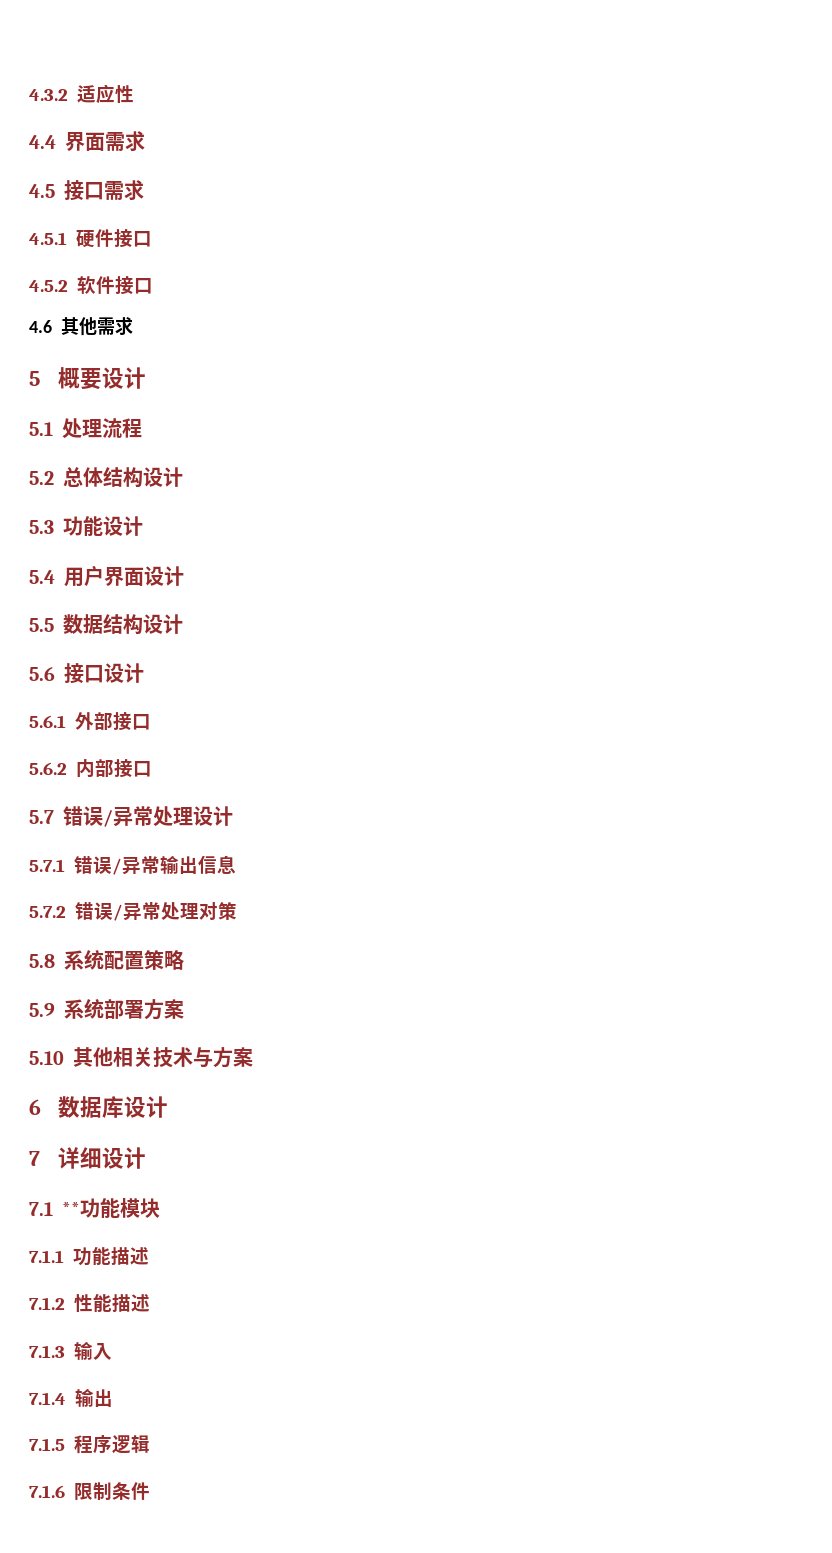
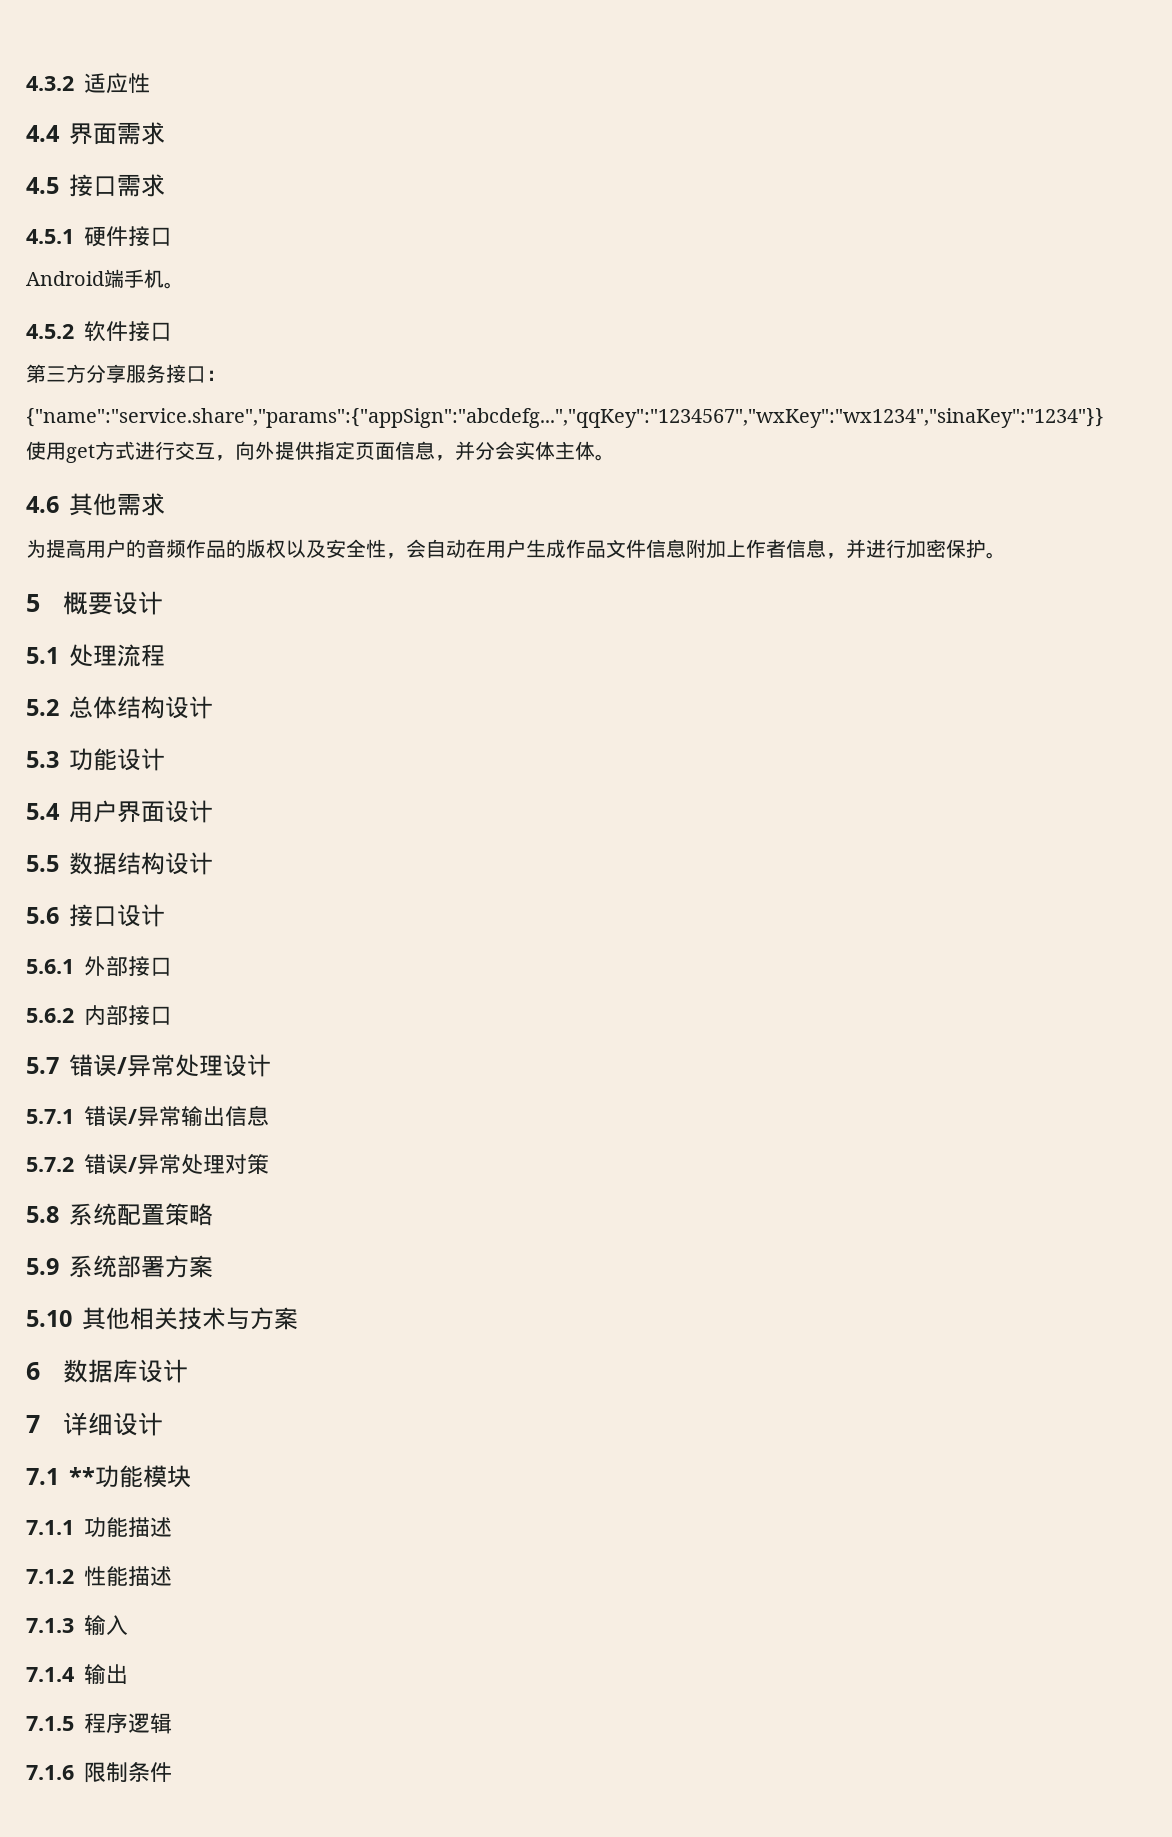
(152, 239) none -> [26,269,184,289] // Android端手机。
[29,316,133,336] 4.6其他需求 -> [26,364,226,383] [26,408,1104,428] [26,441,615,463] [26,493,165,516] [26,539,1006,559] 第三方分享服务接口： // {"name":"service.share","params":{"appSign":"abcdefg...","qqKey":"1234567","wxKey":"wx1234","sinaKey":"1234"}} // 使用get方式进行交互，向外提供指定页面信息，并分会实体主体。 // 4.6其他需求 // 为提高用户的音频作品的版权以及安全性，会自动在用户生成作品文件信息附加上作者信息，并进行加密保护。

